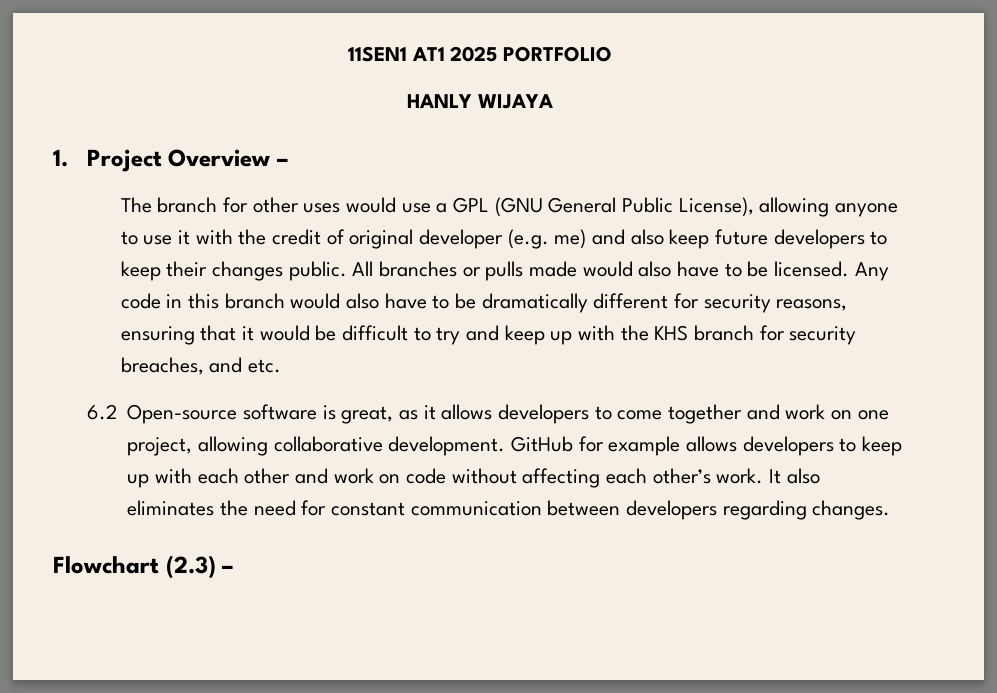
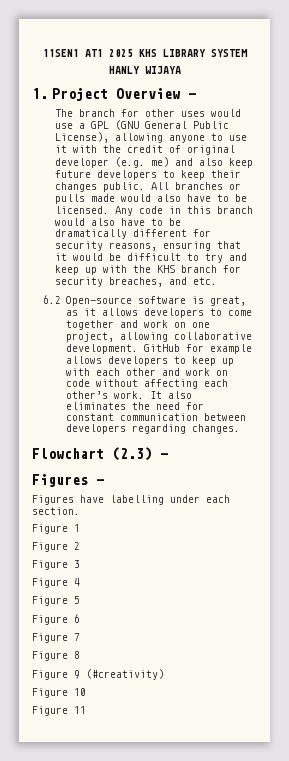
[503,46,613,62] PORTFOLIO -> [138,49,248,57] KHS LIBRARY SYSTEM
(234, 569) none -> [32,474,104,487] [32,495,230,505] [32,507,80,515] [32,524,80,534] [32,542,80,552] [32,560,80,570] [32,578,80,588] [32,596,80,606] [32,614,80,625] [32,633,80,643] [32,651,80,661] [32,669,164,680] [32,688,86,698] [32,706,86,716] // Figures – // Figures have labelling under each section. // Figure 1 // Figure 2 // Figure 3 // Figure 4 // Figure 5 // Figure 6 // Figure 7 // Figure 8 // Figure 9 (#creativity) // Figure 10 // Figure 11

